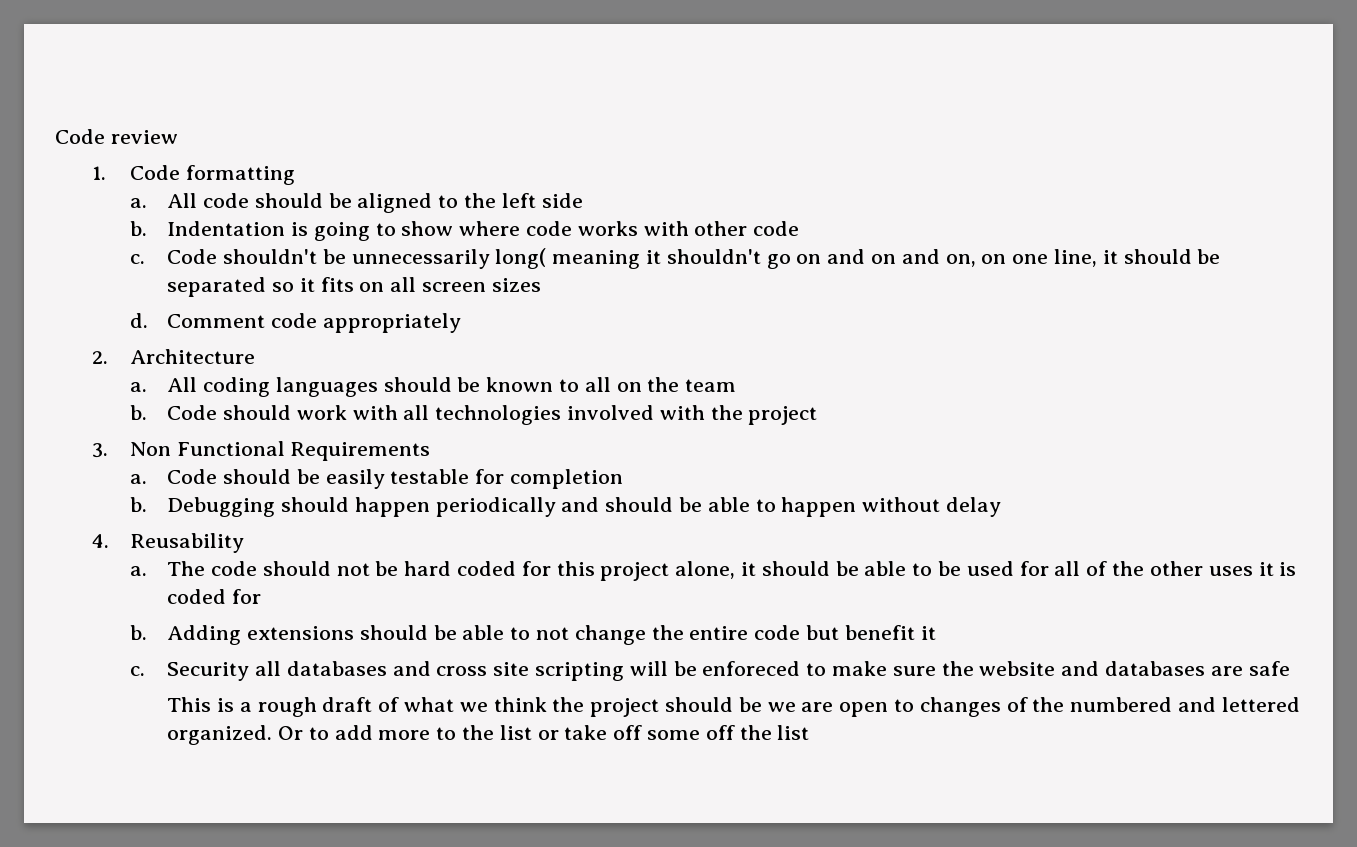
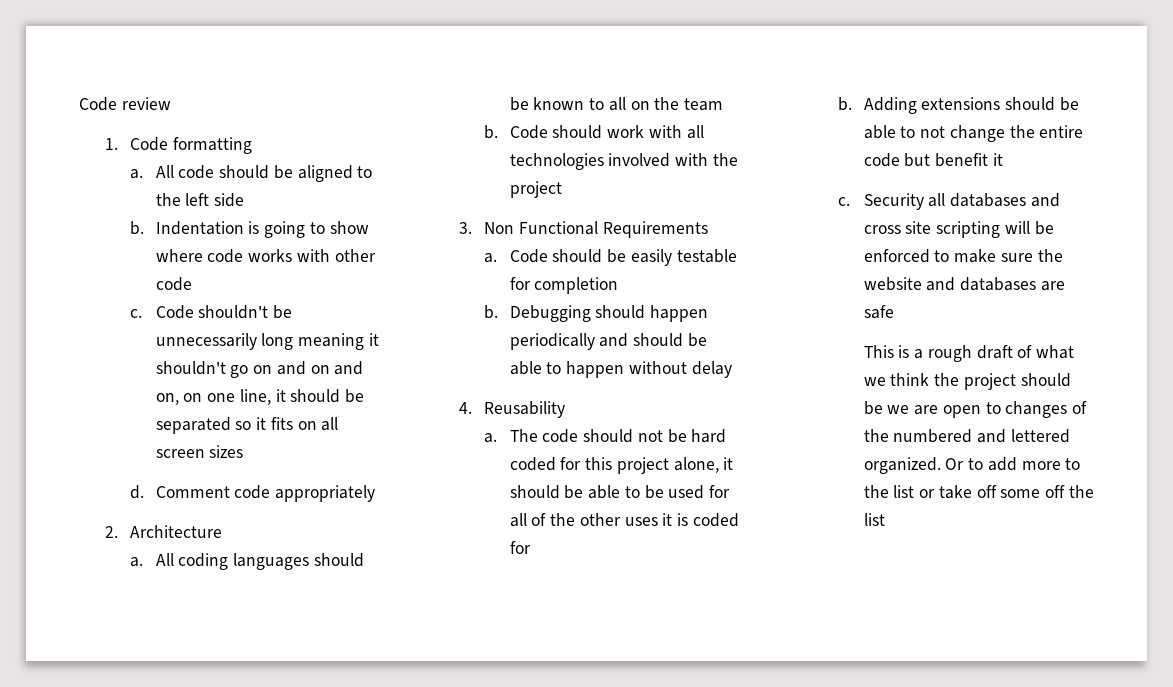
[495,248,547,269] long( -> [261,333,294,350] long
[702,661,801,676] enforeced -> [863,249,930,263] enforced

